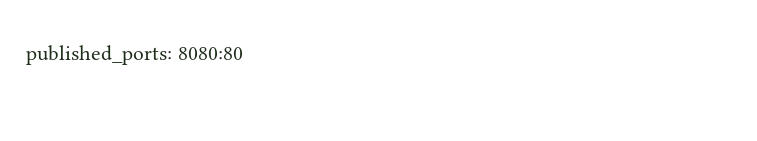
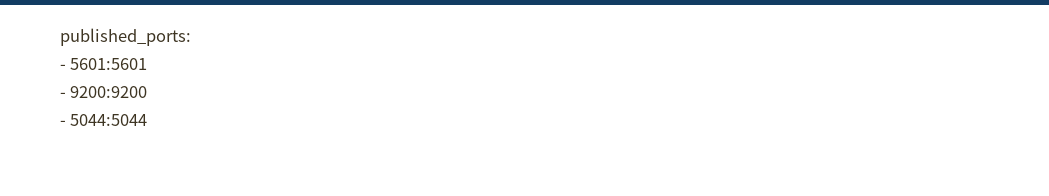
[177,47,243,60] 8080:80 -> [60,58,148,70] [60,86,148,98] [60,114,148,126] // - 5601:5601 // - 9200:9200 // - 5044:5044

